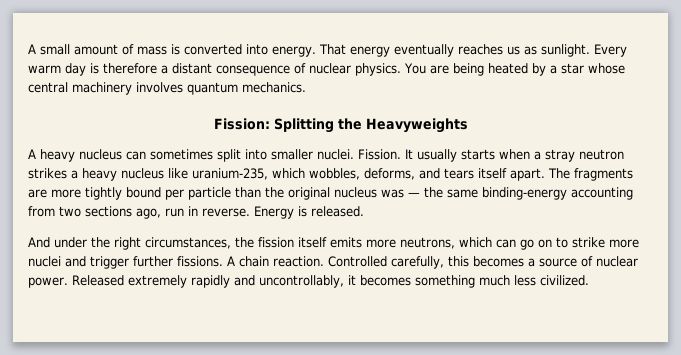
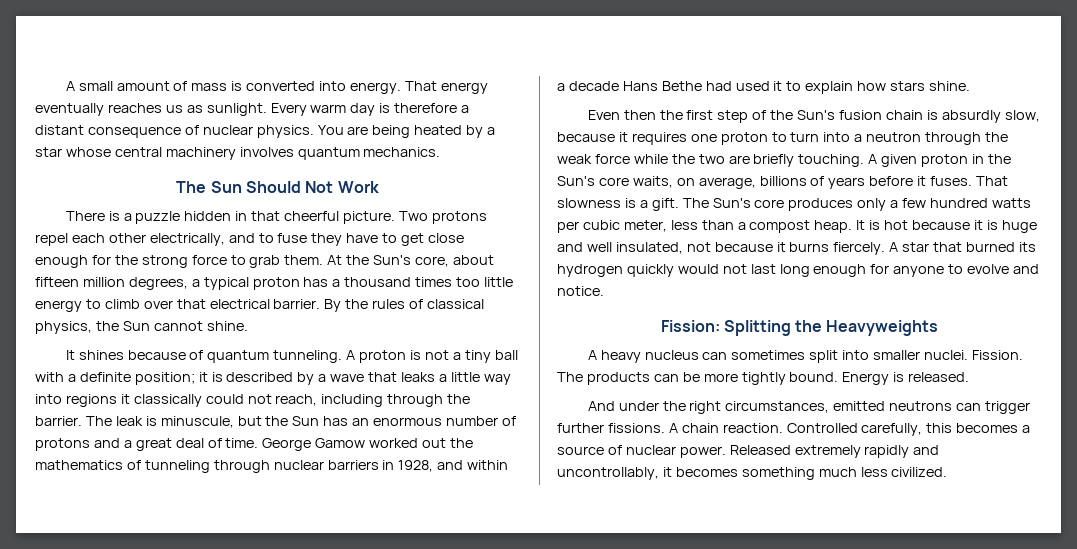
(306, 87) none -> [176,181,379,193] [65,211,487,224] [35,233,465,246] [35,255,494,268] [35,277,514,290] [35,299,485,312] [35,321,248,334] [65,350,518,363] [35,372,511,385] [35,394,471,407] [35,416,516,428] [35,438,474,451] [35,460,509,473] [557,81,971,94] [587,110,1040,123] [557,132,1009,145] [557,154,1011,167] [557,176,1009,189] [557,198,1031,211] [557,220,1037,233] [557,242,1036,255] [557,264,1040,277] [557,286,604,296] // The Sun Should Not Work // There is a puzzle hidden in that cheerful picture. Two protons repel each other electrically, and to fuse they have to get close enough for the strong force to grab them. At the Sun's core, about fifteen million degrees, a typical proton has a thousand times too little energy to climb over that electrical barrier. By the rules of classical physics, the Sun cannot shine. // It shines because of quantum tunneling. A proton is not a tiny ball with a definite position; it is described by a wave that leaks a little way into regions it classically could not reach, including through the barrier. The leak is minuscule, but the Sun has an enormous number of protons and a great deal of time. George Gamow worked out the mathematics of tunneling through nuclear barriers in 1928, and within a decade Hans Bethe had used it to explain how stars shine. // Even then the first step of the Sun's fusion chain is absurdly slow, because it requires one proton to turn into a neutron through the weak force while the two are briefly touching. A given proton in the Sun's core waits, on average, billions of years before it fuses. That slowness is a gift. The Sun's core produces only a few hundred watts per cubic meter, less than a compost heap. It is hot because it is huge and well insulated, not because it burns fiercely. A star that burned its hydrogen quickly would not last long enough for anyone to evolve and notice.
[405,149,624,162] [28,168,633,181] [28,187,633,200] [28,206,250,219] It usually starts when a stray neutron strikes a heavy nucleus like uranium-235, which wobbles, deforms, and tears itself apart. The fragments are more tightly bound per particle than the original nucleus was — the same binding-energy accounting from two sections ago, run in reverse. -> [557,372,839,385] The products can be more tightly bound.
[235,237,639,250] [28,256,86,267] the fission itself emits more neutrons, which can go on to strike more nuclei and -> [833,401,982,411] emitted neutrons can

